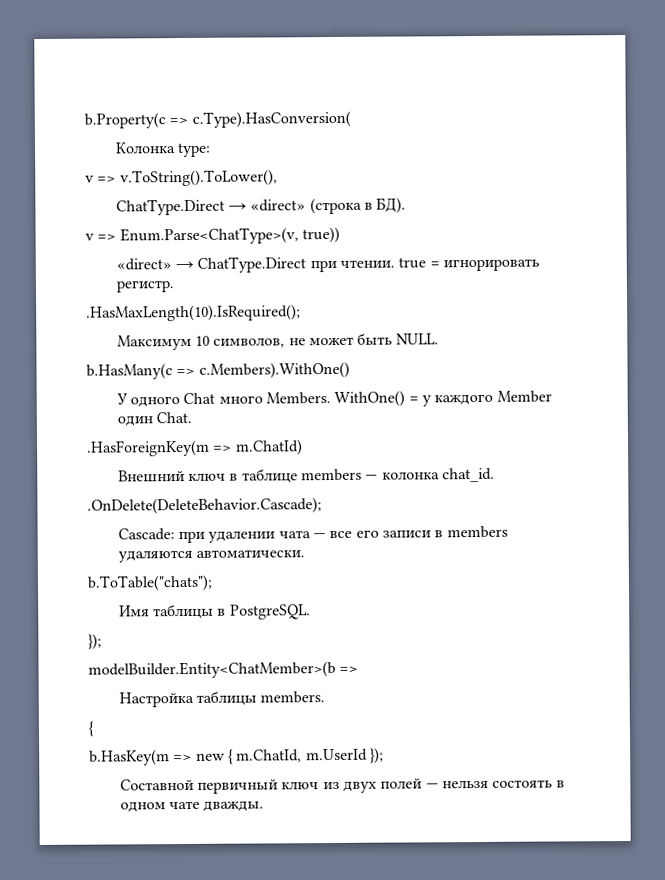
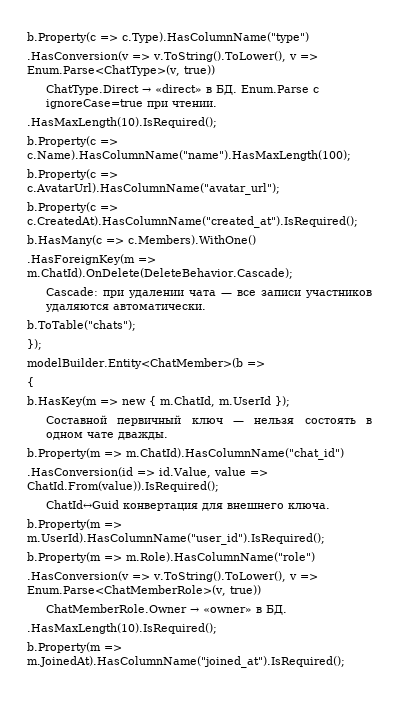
[84,110,351,129] [114,142,212,158] [85,169,278,187] [115,197,407,216] [85,226,340,245] [115,256,541,273] [115,280,174,293] [86,304,301,322] [116,332,439,351] [86,361,350,380] [115,390,552,408] [116,411,193,427] [86,439,303,457] [117,467,496,484] [87,497,322,515] b.Property(c => c.Type).HasConversion( // Колонка type: // v => v.ToString().ToLower(), // ChatType.Direct → «direct» (строка в БД). // v => Enum.Parse<ChatType>(v, true)) // «direct» → ChatType.Direct при чтении. true = игнорировать регистр. // .HasMaxLength(10).IsRequired(); // Максимум 10 символов, не может быть NULL. // b.HasMany(c => c.Members).WithOne() // У одного Chat много Members. WithOne() = у каждого Member один Chat. // .HasForeignKey(m => m.ChatId) // Внешний ключ в таблице members — колонка chat_id. // .OnDelete(DeleteBehavior.Cascade); -> [27,32,309,43] [27,51,318,62] [27,65,215,76] [46,84,320,95] [46,99,218,109] [27,117,217,128] [27,136,118,147] [27,150,351,161] [27,169,118,180] [27,183,280,195] [27,202,118,213] [27,216,358,228] [27,235,256,246] [27,254,156,265] [27,268,293,279] b.Property(c => c.Type).HasColumnName("type") // .HasConversion(v => v.ToString().ToLower(), v => Enum.Parse<ChatType>(v, true)) // ChatType.Direct → «direct» в БД. Enum.Parse с ignoreCase=true при чтении. // .HasMaxLength(10).IsRequired(); // b.Property(c => c.Name).HasColumnName("name").HasMaxLength(100); // b.Property(c => c.AvatarUrl).HasColumnName("avatar_url"); // b.Property(c => c.CreatedAt).HasColumnName("created_at").IsRequired(); // b.HasMany(c => c.Members).WithOne() // .HasForeignKey(m => m.ChatId).OnDelete(DeleteBehavior.Cascade);
[355,525,508,539] его записи в members -> [261,290,372,298] записи участников
[118,603,311,620] // Имя таблицы в PostgreSQL. -> (136, 325) none
[118,690,326,708] // Настройка таблицы members. -> (265, 364) none
[322,778,423,793] из двух полей -> (223, 421) none
(265, 806) none -> [27,448,344,460] [27,467,268,478] [27,481,219,492] [46,500,331,511] [27,519,122,530] [27,533,325,545] [27,552,315,563] [27,571,318,582] [27,585,261,596] [46,604,288,615] [27,623,217,634] [27,642,122,653] [27,656,345,668] // b.Property(m => m.ChatId).HasColumnName("chat_id") // .HasConversion(id => id.Value, value => ChatId.From(value)).IsRequired(); // ChatId↔Guid конвертация для внешнего ключа. // b.Property(m => m.UserId).HasColumnName("user_id").IsRequired(); // b.Property(m => m.Role).HasColumnName("role") // .HasConversion(v => v.ToString().ToLower(), v => Enum.Parse<ChatMemberRole>(v, true)) // ChatMemberRole.Owner → «owner» в БД. // .HasMaxLength(10).IsRequired(); // b.Property(m => m.JoinedAt).HasColumnName("joined_at").IsRequired();

